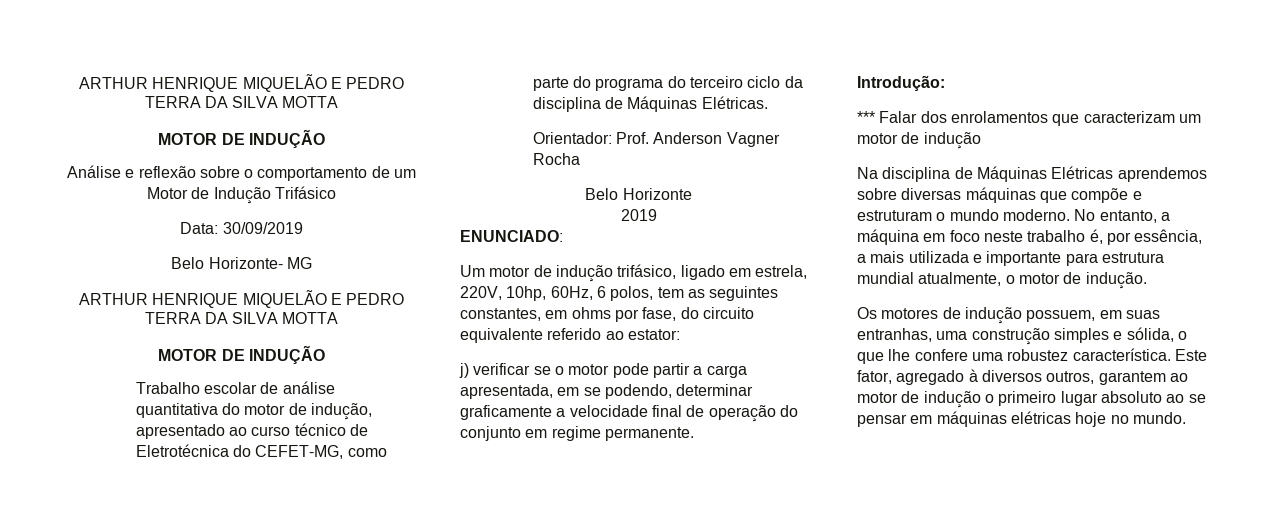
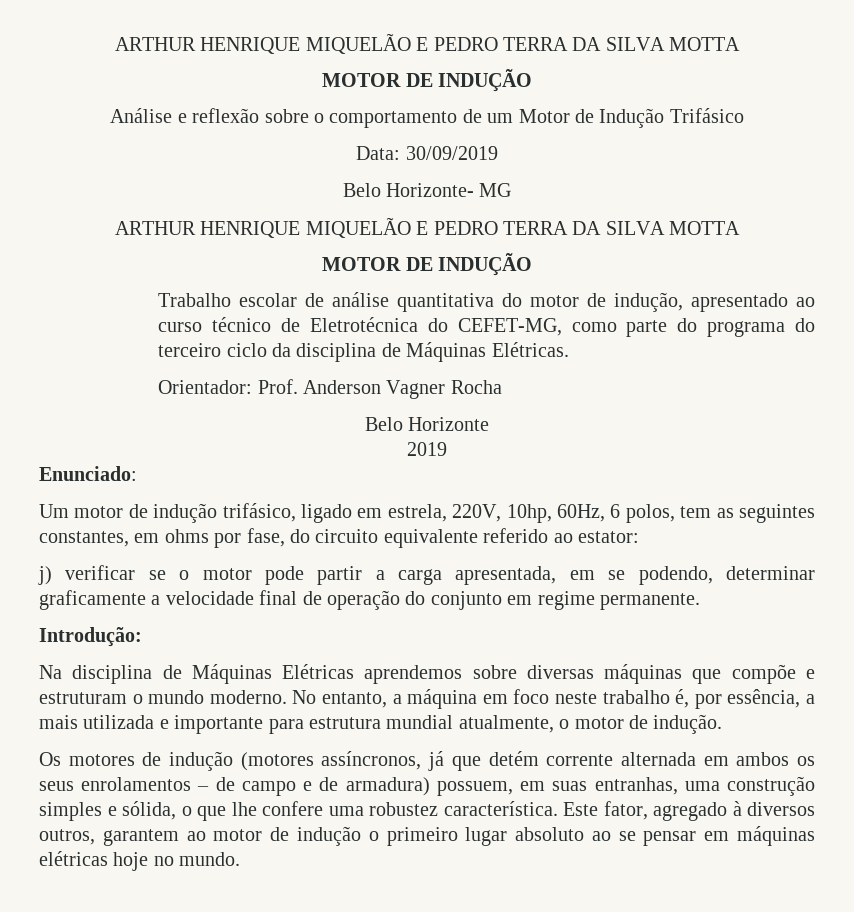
[460,230,563,242] ENUNCIADO: -> [39,466,137,481] Enunciado:
[857,111,1201,126] [857,132,981,149] // *** Falar dos enrolamentos que caracterizam um motor de indução -> (142, 637) none
(1022, 315) none -> [240,751,815,771] [39,777,430,796] (motores assíncronos, já que detém corrente alternada em ambos os seus enrolamentos – de campo e de armadura)

